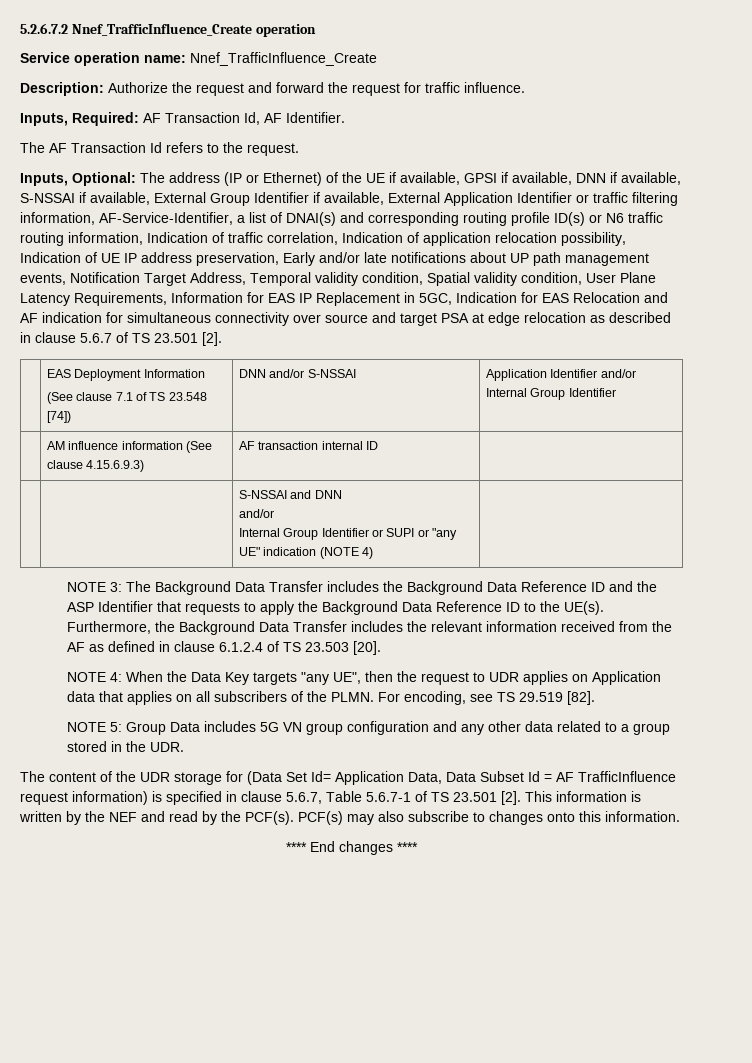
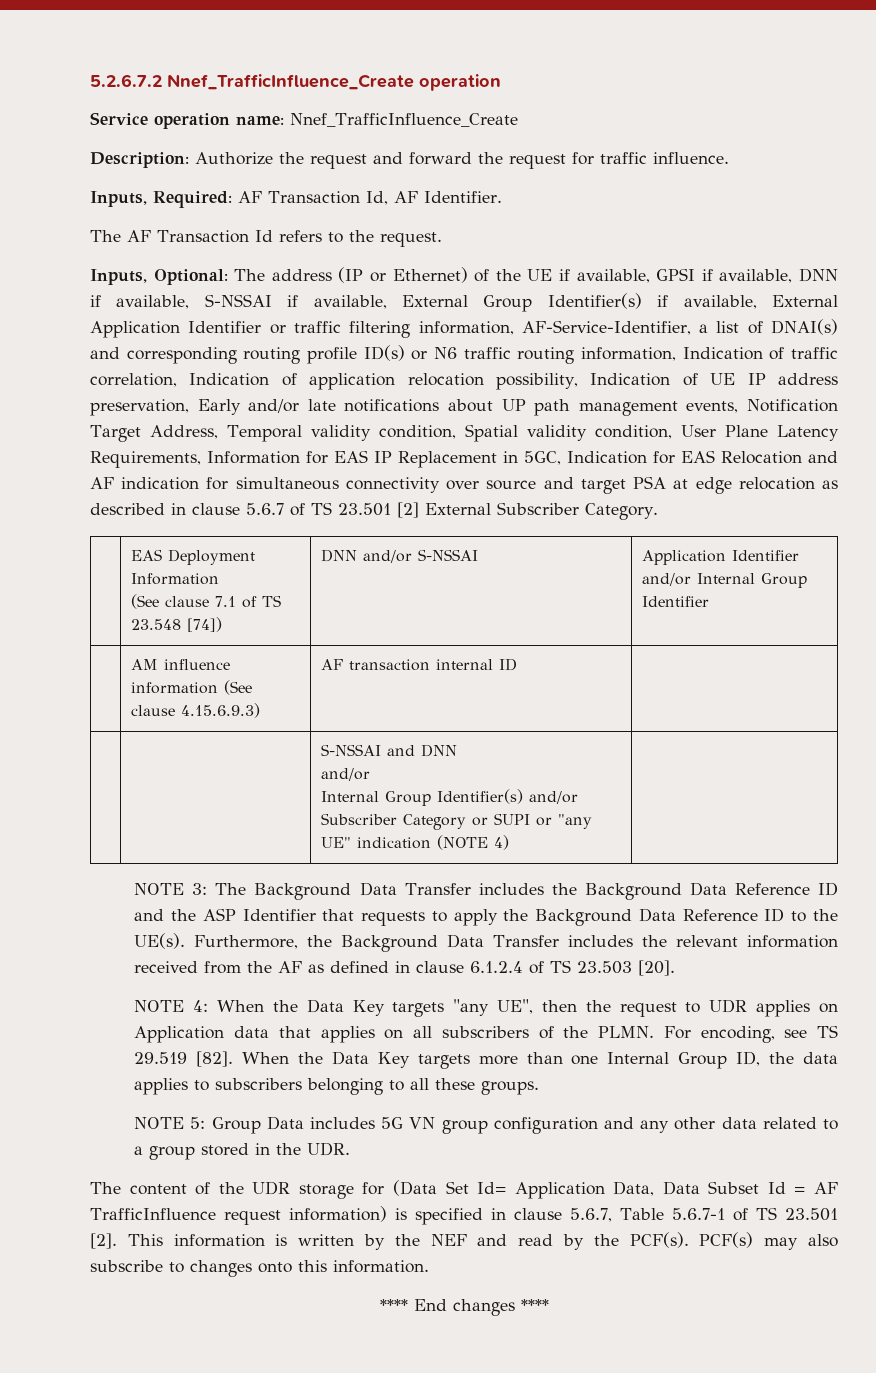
[254,192,309,203] Identifier -> [547,293,642,309] Identifier(s)
[202,332,222,346] [2]. -> [397,502,658,520] [2] External Subscriber Category.
[321,528,369,537] Identifier -> [436,789,578,804] [320,813,466,830] Identifier(s) and/or Subscriber Category
(595, 698) none -> [242,1051,839,1069] [134,1078,540,1095] When the Data Key targets more than one Internal Group ID, the data applies to subscribers belonging to all these groups.

